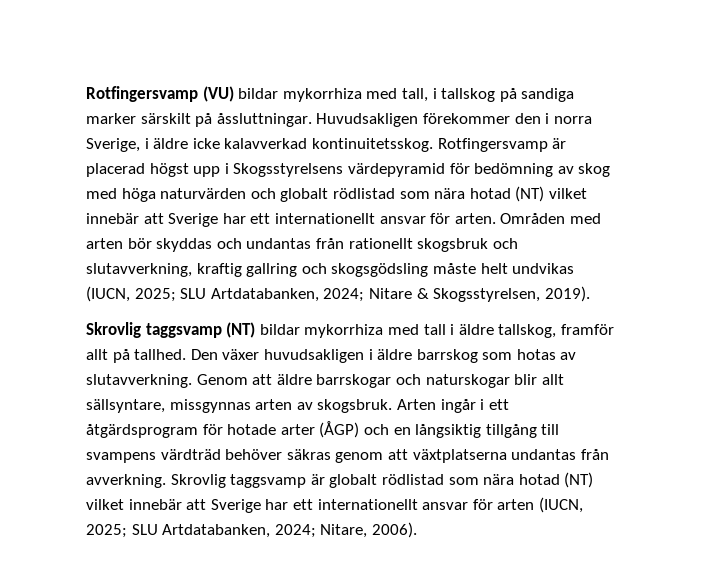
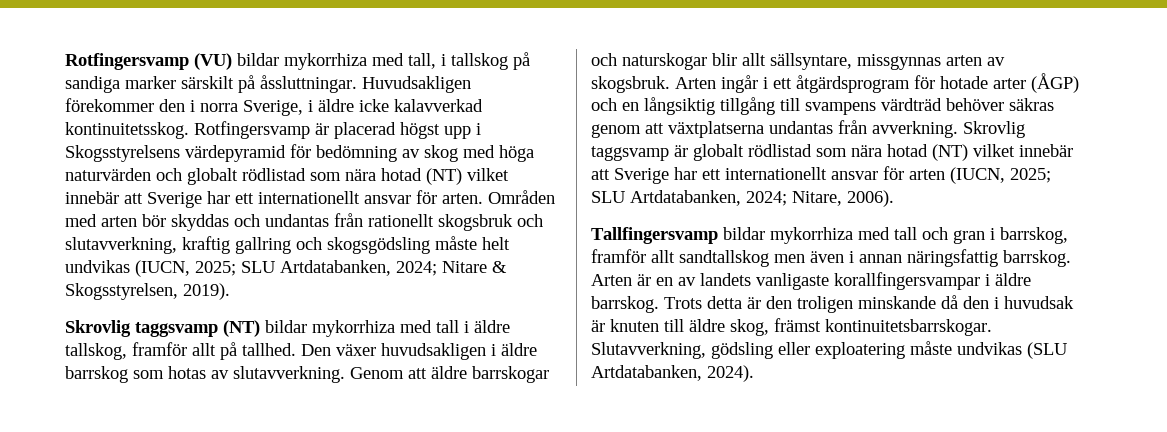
(417, 530) none -> [591,227,1068,244] [591,249,1071,267] [591,272,1031,290] [591,295,1074,313] [591,318,992,336] [591,341,1067,359] [591,365,754,382] // Tallfingersvamp bildar mykorrhiza med tall och gran i barrskog, framför allt sandtallskog men även i annan näringsfattig barrskog. Arten är en av landets vanligaste korallfingersvampar i äldre barrskog. Trots detta är den troligen minskande då den i huvudsak är knuten till äldre skog, främst kontinuitetsbarrskogar. Slutavverkning, gödsling eller exploatering måste undvikas (SLU Artdatabanken, 2024).

